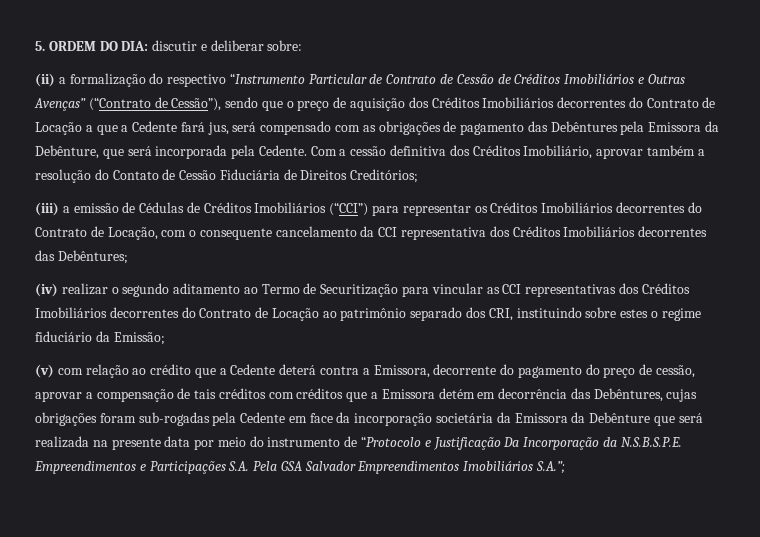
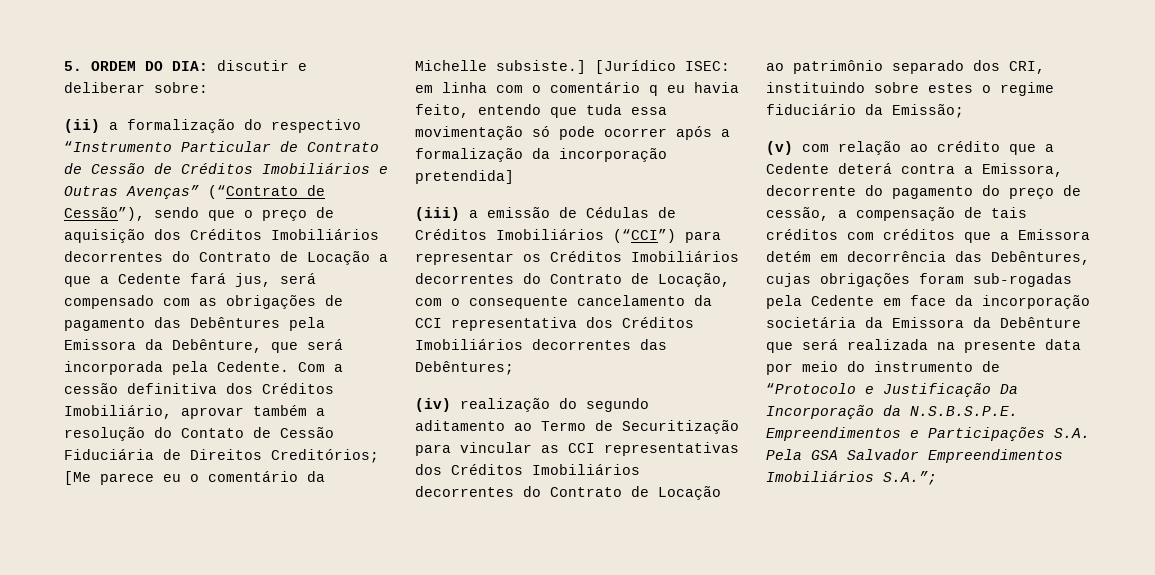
(419, 176) none -> [64,471,325,485] [415,60,730,74] [415,82,739,96] [415,104,667,118] [415,126,730,140] [415,148,667,162] [415,170,514,184] [Me parece eu o comentário da Michelle subsiste.] [Jurídico ISEC: em linha com o comentário q eu havia feito, entendo que tuda essa movimentação só pode ocorrer após a formalização da incorporação pretendida]
[61,283,119,295] realizar o -> [460,398,577,412] realização do
[35,391,82,402] aprovar -> (829, 214) none

